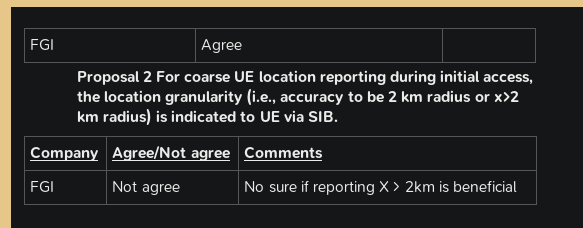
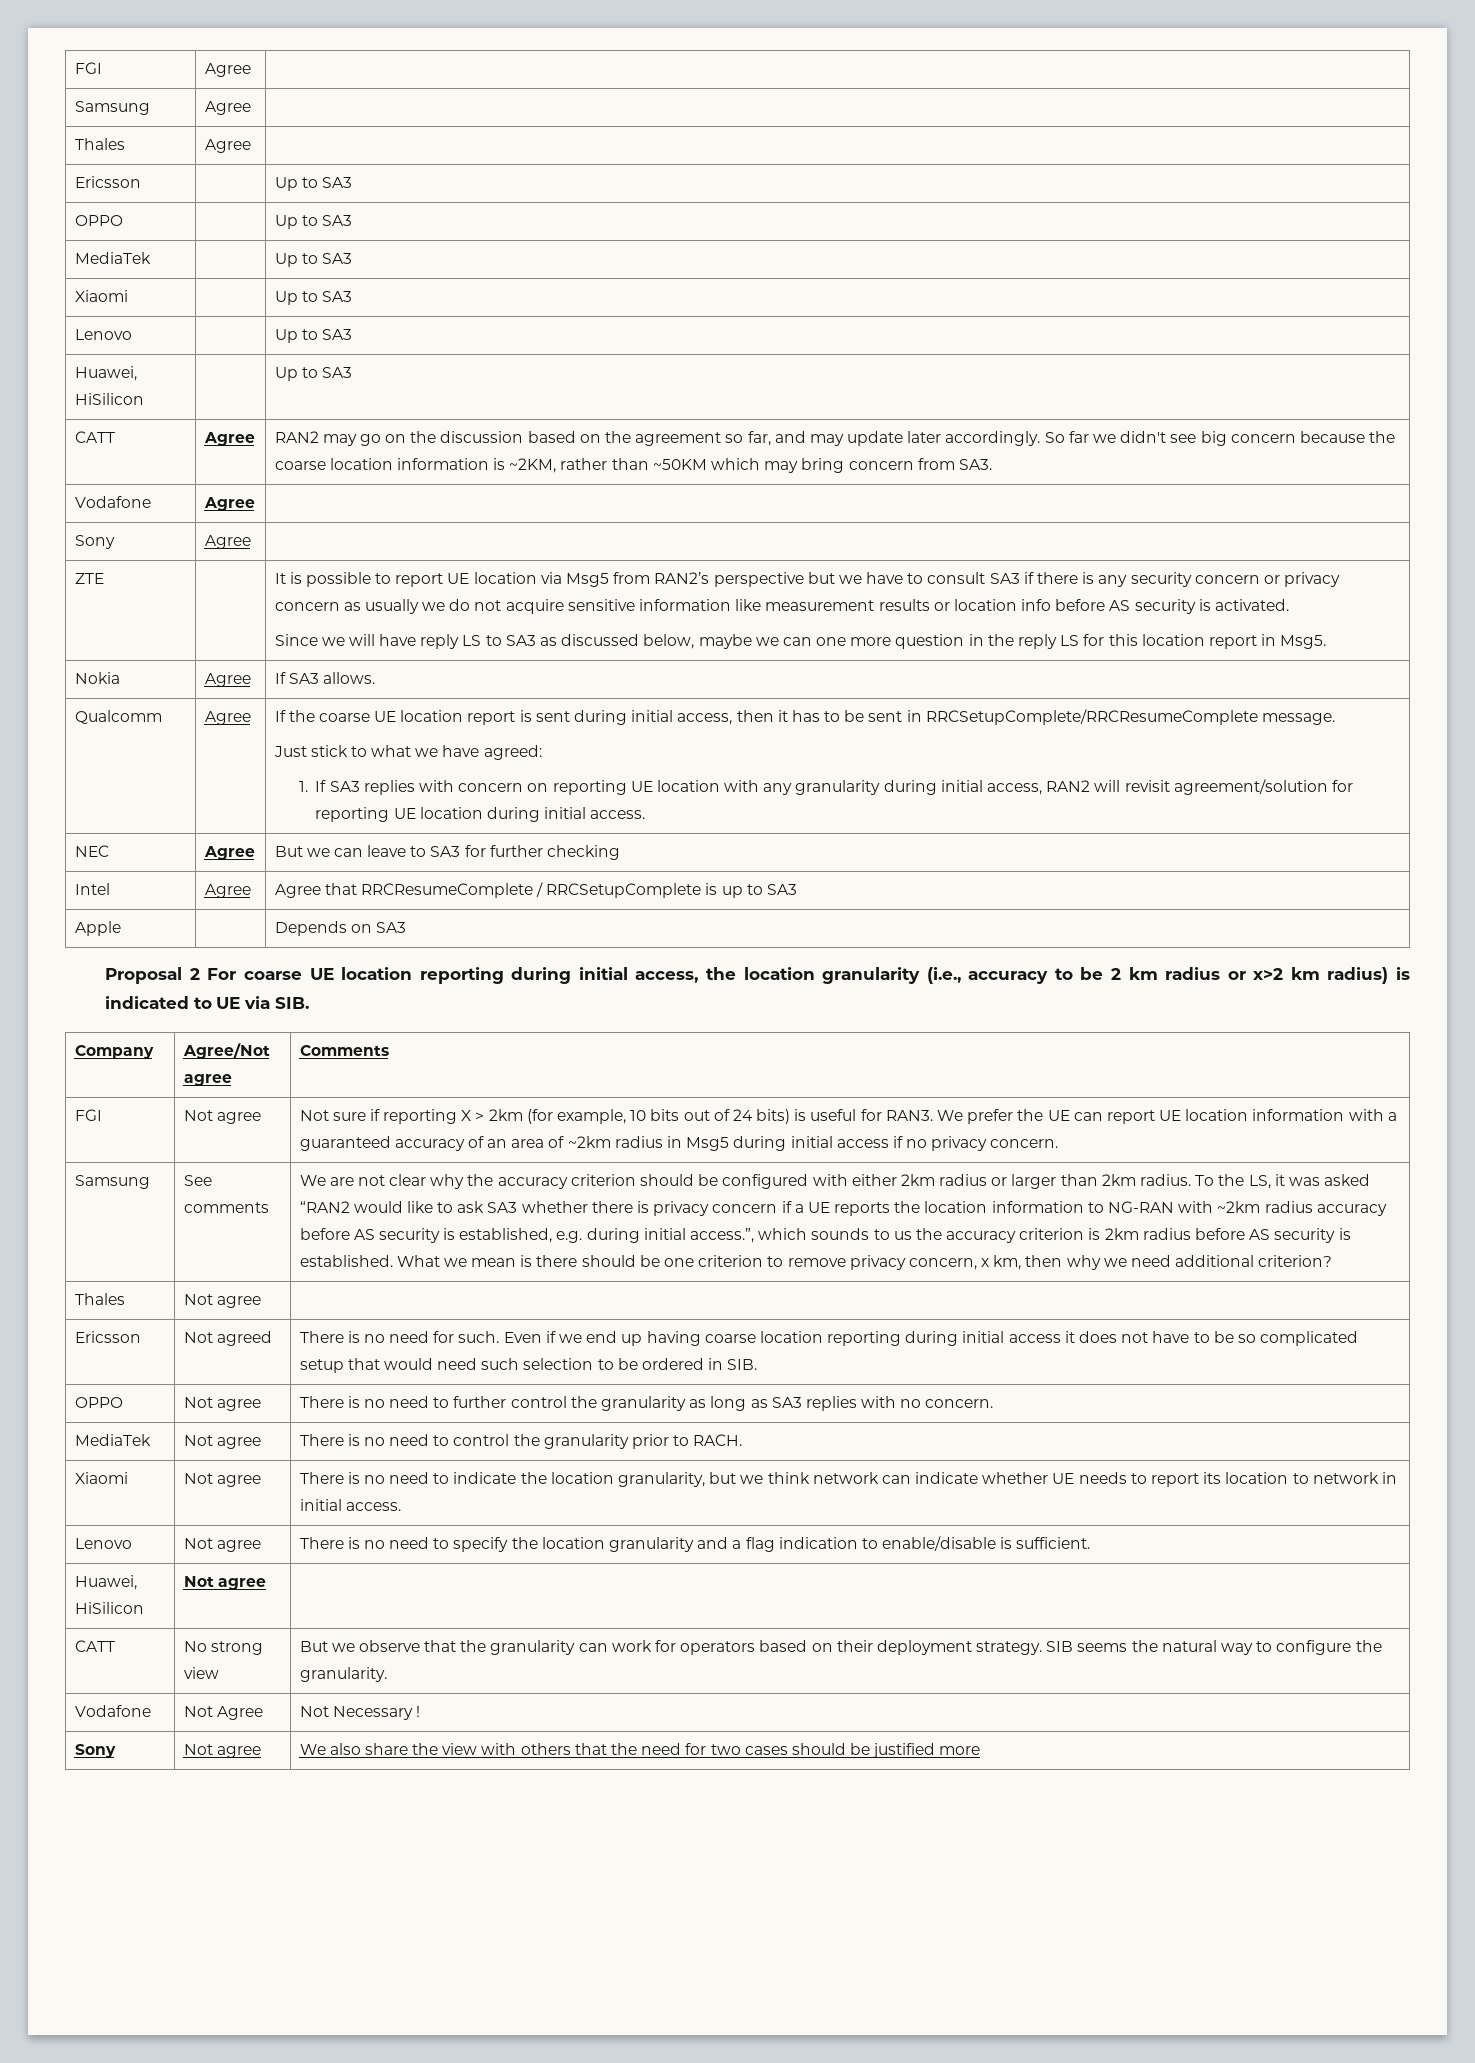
(243, 46) none -> [74,101,150,115] [204,101,251,115] [74,138,125,150] [204,139,251,153] [74,176,141,188] [274,177,352,191] [74,215,123,226] [274,215,352,229] [74,252,151,264] [274,253,352,267] [74,290,128,302] [274,291,352,305] [74,329,132,340] [274,329,352,343] [74,366,137,381] [74,393,144,405] [274,367,352,381] [74,431,115,443] [203,432,255,446] [274,431,1396,446] [274,458,992,473] [74,496,151,508] [203,497,255,511] [74,535,115,549] [204,535,251,549] [74,573,104,584] [274,572,1341,587] [274,599,1290,614] [274,634,1327,649] [74,672,120,684] [204,673,251,687] [274,672,375,684] [74,710,162,724] [204,711,251,725] [274,709,1336,725] [273,745,542,760] [298,779,1353,795] [315,807,646,822] [74,845,109,857] [203,846,255,860] [274,845,620,860] [74,883,110,895] [204,884,251,898] [274,882,797,898] [74,921,121,936] [274,921,406,936] // Samsung | Agree | // Thales | Agree | // Ericsson | | Up to SA3 // OPPO | | Up to SA3 // MediaTek | | Up to SA3 // Xiaomi | | Up to SA3 // Lenovo | | Up to SA3 // Huawei, HiSilicon | | Up to SA3 // CATT | Agree | RAN2 may go on the discussion based on the agreement so far, and may update later accordingly. So far we didn't see big concern because the coarse location information is ~2KM, rather than ~50KM which may bring concern from SA3. // Vodafone | Agree | // Sony | Agree | // ZTE | | It is possible to report UE location via Msg5 from RAN2’s perspective but we have to consult SA3 if there is any security concern or privacy concern as usually we do not acquire sensitive information like measurement results or location info before AS security is activated. // Since we will have reply LS to SA3 as discussed below, maybe we can one more question in the reply LS for this location report in Msg5. // Nokia | Agree | If SA3 allows. // Qualcomm | Agree | If the coarse UE location report is sent during initial access, then it has to be sent in RRCSetupComplete/RRCResumeComplete message. // Just stick to what we have agreed: // 1. If SA3 replies with concern on reporting UE location with any granularity during initial access, RAN2 will revisit agreement/solution for reporting UE location during initial access. // NEC | Agree | But we can leave to SA3 for further checking // Intel | Agree | Agree that RRCResumeComplete / RRCSetupComplete is up to SA3 // Apple | | Depends on SA3
[244,181,265,192] No -> [299,1110,329,1121] Not
[438,180,517,193] is beneficial -> [526,1109,1397,1124] [299,1136,1059,1151] [74,1175,150,1189] [183,1175,212,1186] [183,1202,269,1213] [299,1174,1371,1189] [299,1201,1387,1216] [299,1228,1351,1243] [299,1255,1333,1270] [74,1293,125,1305] [183,1294,261,1308] [74,1331,141,1343] [183,1331,272,1346] [299,1331,1359,1346] [299,1358,758,1373] [74,1397,123,1408] [183,1397,261,1411] [299,1396,994,1411] [74,1434,151,1446] [183,1435,261,1449] [299,1434,743,1449] [74,1472,128,1484] [183,1473,261,1487] [299,1472,1397,1487] [299,1499,401,1511] [74,1538,132,1549] [183,1538,261,1552] [299,1536,1091,1552] [74,1575,137,1590] [74,1602,144,1614] [183,1576,266,1590] [74,1640,115,1652] [183,1641,263,1655] [183,1667,219,1679] [299,1640,1382,1655] [299,1667,387,1682] [74,1705,151,1717] [183,1706,263,1720] [299,1706,420,1720] [74,1744,116,1758] [183,1744,261,1758] [299,1743,981,1758] (for example, 10 bits out of 24 bits) is useful for RAN3. We prefer the UE can report UE location information with a guaranteed accuracy of an area of ~2km radius in Msg5 during initial access if no privacy concern. // Samsung | See comments | We are not clear why the accuracy criterion should be configured with either 2km radius or larger than 2km radius. To the LS, it was asked “RAN2 would like to ask SA3 whether there is privacy concern if a UE reports the location information to NG-RAN with ~2km radius accuracy before AS security is established, e.g. during initial access.”, which sounds to us the accuracy criterion is 2km radius before AS security is established. What we mean is there should be one criterion to remove privacy concern, x km, then why we need additional criterion? // Thales | Not agree | // Ericsson | Not agreed | There is no need for such. Even if we end up having coarse location reporting during initial access it does not have to be so complicated setup that would need such selection to be ordered in SIB. // OPPO | Not agree | There is no need to further control the granularity as long as SA3 replies with no concern. // MediaTek | Not agree | There is no need to control the granularity prior to RACH. // Xiaomi | Not agree | There is no need to indicate the location granularity, but we think network can indicate whether UE needs to report its location to network in initial access. // Lenovo | Not agree | There is no need to specify the location granularity and a flag indication to enable/disable is sufficient. // Huawei, HiSilicon | Not agree | // CATT | No strong view | But we observe that the granularity can work for operators based on their deployment strategy. SIB seems the natural way to configure the granularity. // Vodafone | Not Agree | Not Necessary ! // Sony | Not agree | We also share the view with others that the need for two cases should be justified more

